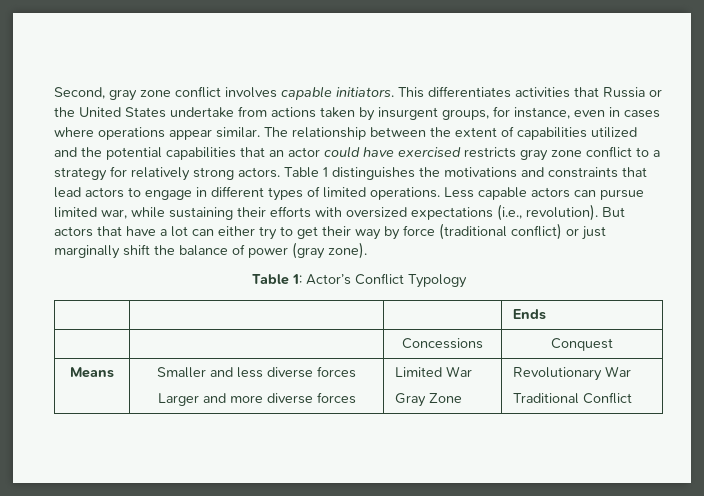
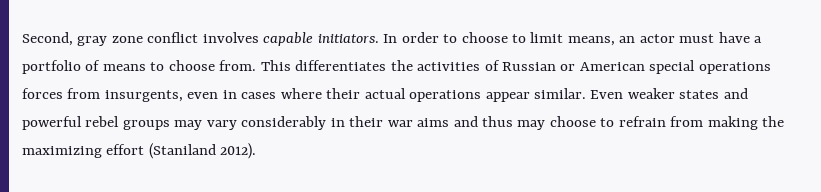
[398,86,662,98] [54,106,570,121] This differentiates activities that Russia or the United States undertake from actions taken by insurgent groups, for instance, -> [383,32,763,46] [22,60,771,74] [22,88,183,102] In order to choose to limit means, an actor must have a portfolio of means to choose from. This differentiates the activities of Russian or American special operations forces from insurgents,
(94, 132) none -> [326,88,406,99] their actual
[264,126,637,140] [54,146,660,161] [54,166,647,181] [54,186,644,201] [54,204,625,221] [54,223,606,240] [54,242,367,259] [251,273,467,288] [512,309,546,320] [402,338,483,349] [551,338,613,351] [70,367,114,378] [157,366,356,378] [157,392,356,406] [394,366,472,377] [394,393,462,407] [512,366,631,381] [512,392,632,404] The relationship between the extent of capabilities utilized and the potential capabilities that an actor could have exercised restricts gray zone conflict to a strategy for relatively strong actors. Table 1 distinguishes the motivations and constraints that lead actors to engage in different types of limited operations. Less capable actors can pursue limited war, while sustaining their efforts with oversized expectations (i.e., revolution). But actors that have a lot can either try to get their way by force (traditional conflict) or just marginally shift the balance of power (gray zone). // Table 1: Actor’s Conflict Typology // | | | Ends // | | Concessions | Conquest // Means | Smaller and less diverse forces // Larger and more diverse forces | Limited War // Gray Zone | Revolutionary War // Traditional Conflict -> [590,88,748,99] [22,116,785,130] [22,143,257,159] Even weaker states and powerful rebel groups may vary considerably in their war aims and thus may choose to refrain from making the maximizing effort (Staniland 2012).

